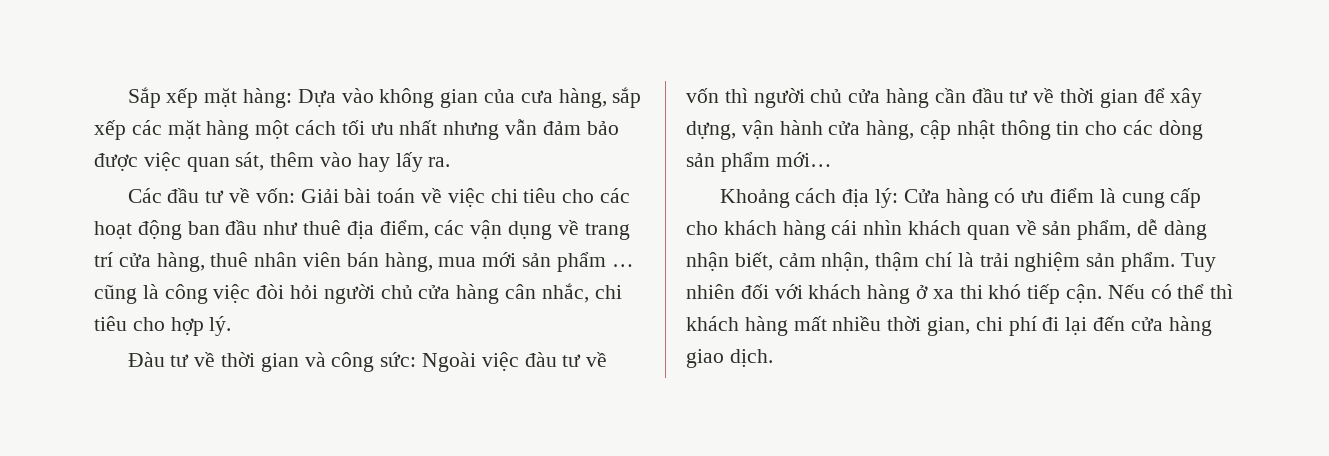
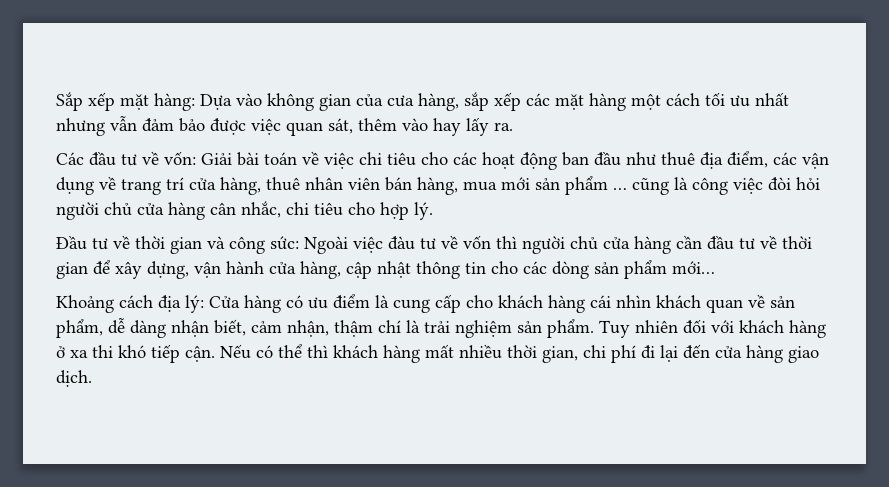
[127,352,165,367] Đàu -> [56,235,87,250] Đầu

